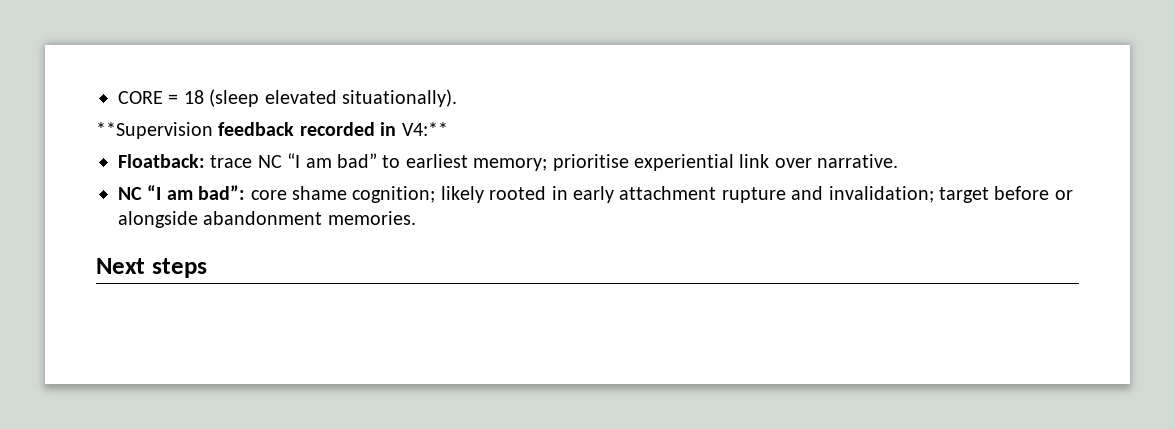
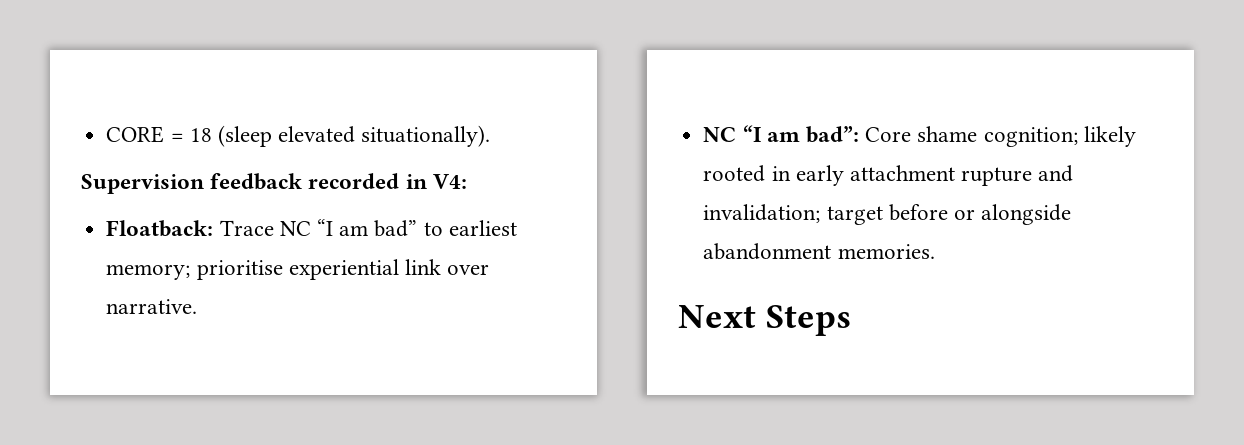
[96,122,213,139] **Supervision -> [81,174,204,194] Supervision
[401,122,448,136] V4:** -> [432,174,467,189] V4:
[210,155,253,168] trace -> [219,220,274,236] Trace
[250,190,287,200] core -> [865,127,912,142] Core
[151,258,207,278] steps -> [765,305,851,336] Steps

